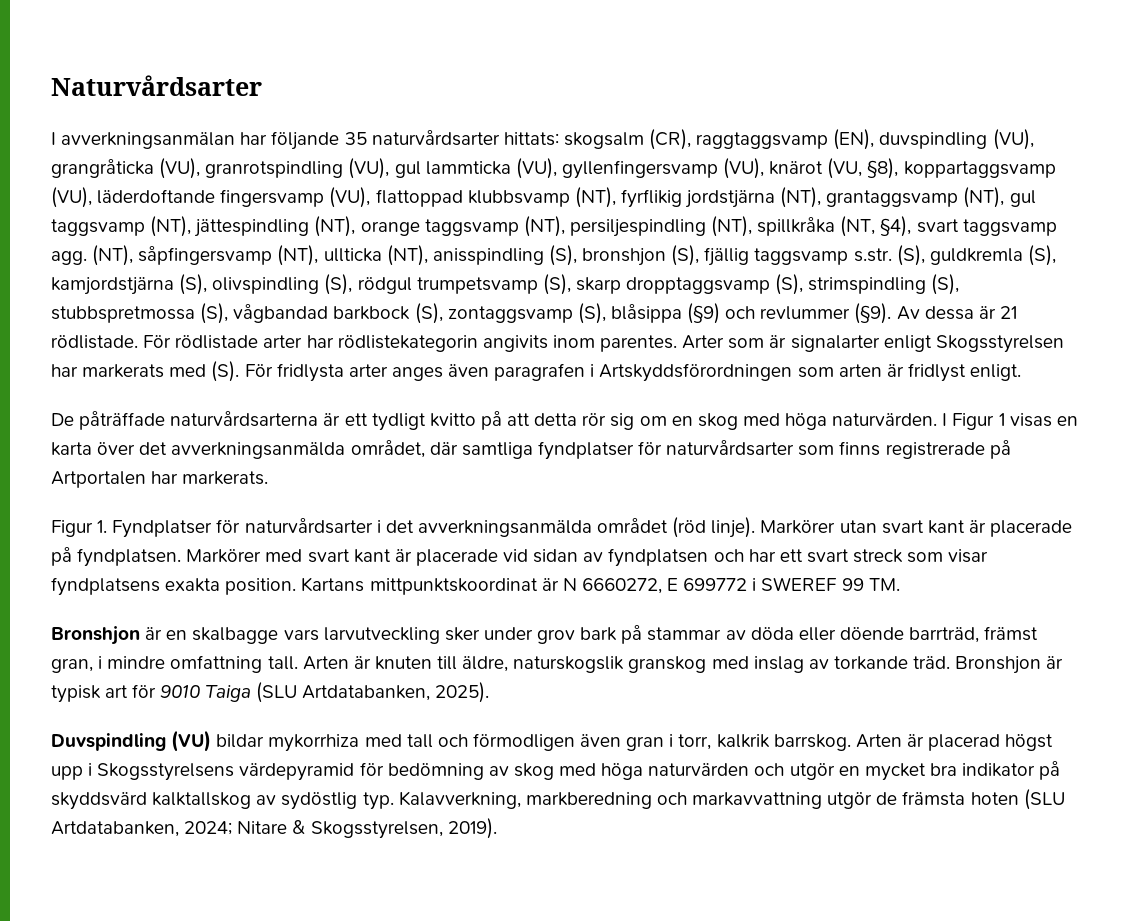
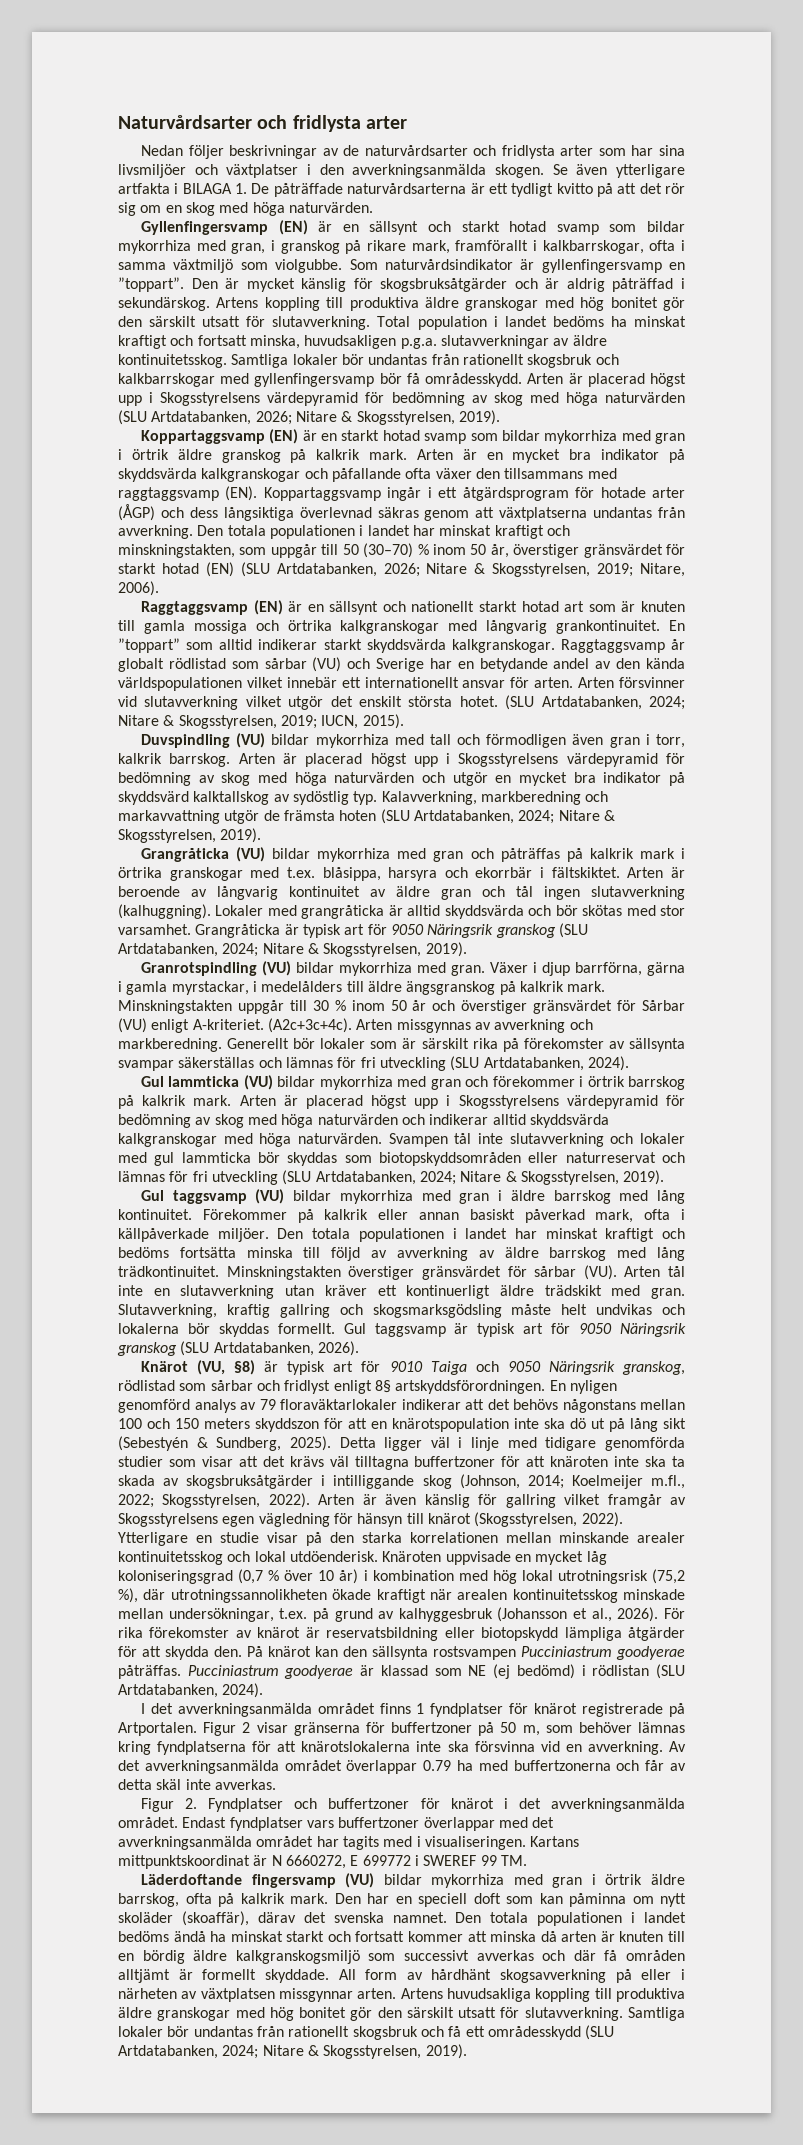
[51,129,1034,150] [51,158,1056,179] [51,187,1036,208] [51,216,1057,237] [51,245,1056,266] [51,274,960,295] [51,303,1017,324] [51,335,1064,353] [51,361,1022,382] // I avverkningsanmälan har följande 35 naturvårdsarter hittats: skogsalm (CR), raggtaggsvamp (EN), duvspindling (VU), grangråticka (VU), granrotspindling (VU), gul lammticka (VU), gyllenfingersvamp (VU), knärot (VU, §8), koppartaggsvamp (VU), läderdoftande fingersvamp (VU), flattoppad klubbsvamp (NT), fyrflikig jordstjärna (NT), grantaggsvamp (NT), gul taggsvamp (NT), jättespindling (NT), orange taggsvamp (NT), persiljespindling (NT), spillkråka (NT, §4), svart taggsvamp agg. (NT), såpfingersvamp (NT), ullticka (NT), anisspindling (S), bronshjon (S), fjällig taggsvamp s.str. (S), guldkremla (S), kamjordstjärna (S), olivspindling (S), rödgul trumpetsvamp (S), skarp dropptaggsvamp (S), strimspindling (S), stubbspretmossa (S), vågbandad barkbock (S), zontaggsvamp (S), blåsippa (§9) och revlummer (§9). Av dessa är 21 rödlistade. För rödlistade arter har rödlistekategorin angivits inom parentes. Arter som är signalarter enligt Skogsstyrelsen har markerats med (S). För fridlysta arter anges även paragrafen i Artskyddsförordningen som arten är fridlyst enligt. // -> [257,115,408,132] [140,145,685,159] [118,164,685,178] [118,183,248,194] och fridlysta arter // Nedan följer beskrivningar av de naturvårdsarter och fridlysta arter som har sina livsmiljöer och växtplatser i den avverkningsanmälda skogen. Se även ytterligare artfakta i BILAGA 1.
[534,413,578,426] detta -> [639,183,662,194] det
[942,413,1078,430] [51,440,1011,460] [51,471,269,488] [51,517,1073,538] [51,547,989,567] [51,577,900,596] [51,625,1039,645] [51,655,1064,674] [51,682,489,703] I Figur 1 visas en karta över det avverkningsanmälda området, där samtliga fyndplatser för naturvårdsarter som finns registrerade på Artportalen har markerats. // Figur 1. Fyndplatser för naturvårdsarter i det avverkningsanmälda området (röd linje). Markörer utan svart kant är placerade på fyndplatsen. Markörer med svart kant är placerade vid sidan av fyndplatsen och har ett svart streck som visar fyndplatsens exakta position. Kartans mittpunktskoordinat är N 6660272, E 699772 i SWEREF 99 TM. // Bronshjon är en skalbagge vars larvutveckling sker under grov bark på stammar av döda eller döende barrträd, främst gran, i mindre omfattning tall. Arten är knuten till äldre, naturskogslik granskog med inslag av torkande träd. Bronshjon är typisk art för 9010 Taiga (SLU Artdatabanken, 2025). -> [140,220,686,235] [118,240,685,254] [118,259,685,273] [118,277,685,292] [118,297,685,311] [118,316,687,330] [118,335,607,349] [118,354,619,368] [118,373,686,387] [118,392,686,406] [118,410,500,425] [140,429,686,444] [118,449,686,463] [118,468,617,482] [118,486,686,501] [118,504,686,521] [118,525,570,539] [118,543,685,558] [118,562,685,577] [118,581,159,596] [140,600,685,615] [118,620,686,634] [118,638,685,653] [118,657,685,672] [118,677,686,691] [118,695,685,710] [118,714,404,729] // Gyllenfingersvamp (EN) är en sällsynt och starkt hotad svamp som bildar mykorrhiza med gran, i granskog på rikare mark, framförallt i kalkbarrskogar, ofta i samma växtmiljö som violgubbe. Som naturvårdsindikator är gyllenfingersvamp en ”toppart”. Den är mycket känslig för skogsbruksåtgärder och är aldrig påträffad i sekundärskog. Artens koppling till produktiva äldre granskogar med hög bonitet gör den särskilt utsatt för slutavverkning. Total population i landet bedöms ha minskat kraftigt och fortsatt minska, huvudsakligen p.g.a. slutavverkningar av äldre kontinuitetsskog. Samtliga lokaler bör undantas från rationellt skogsbruk och kalkbarrskogar med gyllenfingersvamp bör få områdesskydd. Arten är placerad högst upp i Skogsstyrelsens värdepyramid för bedömning av skog med höga naturvärden (SLU Artdatabanken, 2026; Nitare & Skogsstyrelsen, 2019). // Koppartaggsvamp (EN) är en starkt hotad svamp som bildar mykorrhiza med gran i örtrik äldre granskog på kalkrik mark. Arten är en mycket bra indikator på skyddsvärda kalkgranskogar och påfallande ofta växer den tillsammans med raggtaggsvamp (EN). Koppartaggsvamp ingår i ett åtgärdsprogram för hotade arter (ÅGP) och dess långsiktiga överlevnad säkras genom att växtplatserna undantas från avverkning. Den totala populationen i landet har minskat kraftigt och minskningstakten, som uppgår till 50 (30–70) % inom 50 år, överstiger gränsvärdet för starkt hotad (EN) (SLU Artdatabanken, 2026; Nitare & Skogsstyrelsen, 2019; Nitare, 2006). // Raggtaggsvamp (EN) är en sällsynt och nationellt starkt hotad art som är knuten till gamla mossiga och örtrika kalkgranskogar med långvarig grankontinuitet. En ”toppart” som alltid indikerar starkt skyddsvärda kalkgranskogar. Raggtaggsvamp år globalt rödlistad som sårbar (VU) och Sverige har en betydande andel av den kända världspopulationen vilket innebär ett internationellt ansvar för arten. Arten försvinner vid slutavverkning vilket utgör det enskilt största hotet. (SLU Artdatabanken, 2024; Nitare & Skogsstyrelsen, 2019; IUCN, 2015).
(497, 828) none -> [140,847,685,862] [118,867,685,881] [118,886,685,900] [118,904,685,919] [118,923,588,938] [118,942,467,957] [140,961,685,976] [118,981,606,995] [118,1000,685,1014] [118,1018,593,1033] [118,1038,685,1052] [118,1056,629,1071] [140,1075,685,1090] [118,1095,685,1109] [118,1114,609,1128] [118,1133,686,1147] [118,1152,686,1166] [118,1170,665,1185] [140,1189,686,1204] [118,1209,685,1223] [118,1228,685,1242] [118,1247,685,1261] [118,1265,685,1280] [118,1285,685,1299] [118,1304,685,1318] [118,1323,687,1337] [117,1341,359,1356] [140,1360,686,1375] [118,1380,617,1394] [118,1399,685,1413] [118,1418,686,1432] [118,1436,685,1451] [118,1456,685,1470] [118,1474,685,1489] [118,1493,686,1508] [118,1512,623,1527] [118,1532,685,1546] [118,1551,607,1565] [118,1569,685,1584] [118,1588,685,1603] [118,1607,685,1622] [118,1627,686,1641] [118,1646,685,1660] [118,1664,686,1679] [118,1683,264,1698] [140,1703,685,1717] [118,1722,685,1736] [118,1741,686,1755] [118,1760,686,1774] [118,1779,276,1790] [140,1798,686,1812] [118,1817,555,1831] [118,1836,580,1850] [118,1855,527,1869] [140,1873,685,1888] [118,1893,686,1907] [118,1911,686,1926] [118,1931,685,1942] [118,1950,686,1964] [118,1969,685,1983] [118,1988,685,2002] [118,2007,685,2021] [118,2025,615,2040] [118,2044,467,2059] // Grangråticka (VU) bildar mykorrhiza med gran och påträffas på kalkrik mark i örtrika granskogar med t.ex. blåsippa, harsyra och ekorrbär i fältskiktet. Arten är beroende av långvarig kontinuitet av äldre gran och tål ingen slutavverkning (kalhuggning). Lokaler med grangråticka är alltid skyddsvärda och bör skötas med stor varsamhet. Grangråticka är typisk art för 9050 Näringsrik granskog (SLU Artdatabanken, 2024; Nitare & Skogsstyrelsen, 2019). // Granrotspindling (VU) bildar mykorrhiza med gran. Växer i djup barrförna, gärna i gamla myrstackar, i medelålders till äldre ängsgranskog på kalkrik mark. Minskningstakten uppgår till 30 % inom 50 år och överstiger gränsvärdet för Sårbar (VU) enligt A-kriteriet. (A2c+3c+4c). Arten missgynnas av avverkning och markberedning. Generellt bör lokaler som är särskilt rika på förekomster av sällsynta svampar säkerställas och lämnas för fri utveckling (SLU Artdatabanken, 2024). // Gul lammticka (VU) bildar mykorrhiza med gran och förekommer i örtrik barrskog på kalkrik mark. Arten är placerad högst upp i Skogsstyrelsens värdepyramid för bedömning av skog med höga naturvärden och indikerar alltid skyddsvärda kalkgranskogar med höga naturvärden. Svampen tål inte slutavverkning och lokaler med gul lammticka bör skyddas som biotopskyddsområden eller naturreservat och lämnas för fri utveckling (SLU Artdatabanken, 2024; Nitare & Skogsstyrelsen, 2019). // Gul taggsvamp (VU) bildar mykorrhiza med gran i äldre barrskog med lång kontinuitet. Förekommer på kalkrik eller annan basiskt påverkad mark, ofta i källpåverkade miljöer. Den totala populationen i landet har minskat kraftigt och bedöms fortsätta minska till följd av avverkning av äldre barrskog med lång trädkontinuitet. Minskningstakten överstiger gränsvärdet för sårbar (VU). Arten tål inte en slutavverkning utan kräver ett kontinuerligt äldre trädskikt med gran. Slutavverkning, kraftig gallring och skogsmarksgödsling måste helt undvikas och lokalerna bör skyddas formellt. Gul taggsvamp är typisk art för 9050 Näringsrik granskog (SLU Artdatabanken, 2026). // Knärot (VU, §8) är typisk art för 9010 Taiga och 9050 Näringsrik granskog, rödlistad som sårbar och fridlyst enligt 8§ artskyddsförordningen. En nyligen genomförd analys av 79 floraväktarlokaler indikerar att det behövs någonstans mellan 100 och 150 meters skyddszon för att en knärotspopulation inte ska dö ut på lång sikt (Sebestyén & Sundberg, 2025). Detta ligger väl i linje med tidigare genomförda studier som visar att det krävs väl tilltagna buffertzoner för att knäroten inte ska ta skada av skogsbruksåtgärder i intilliggande skog (Johnson, 2014; Koelmeijer m.fl., 2022; Skogsstyrelsen, 2022). Arten är även känslig för gallring vilket framgår av Skogsstyrelsens egen vägledning för hänsyn till knärot (Skogsstyrelsen, 2022). Ytterligare en studie visar på den starka korrelationen mellan minskande arealer kontinuitetsskog och lokal utdöenderisk. Knäroten uppvisade en mycket låg koloniseringsgrad (0,7 % över 10 år) i kombination med hög lokal utrotningsrisk (75,2 %), där utrotningssannolikheten ökade kraftigt när arealen kontinuitetsskog minskade mellan undersökningar, t.ex. på grund av kalhyggesbruk (Johansson et al., 2026). För rika förekomster av knärot är reservatsbildning eller biotopskydd lämpliga åtgärder för att skydda den. På knärot kan den sällsynta rostsvampen Pucciniastrum goodyerae påträffas. Pucciniastrum goodyerae är klassad som NE (ej bedömd) i rödlistan (SLU Artdatabanken, 2024). // I det avverkningsanmälda området finns 1 fyndplatser för knärot registrerade på Artportalen. Figur 2 visar gränserna för buffertzoner på 50 m, som behöver lämnas kring fyndplatserna för att knärotslokalerna inte ska försvinna vid en avverkning. Av det avverkningsanmälda området överlappar 0.79 ha med buffertzonerna och får av detta skäl inte avverkas. // Figur 2. Fyndplatser och buffertzoner för knärot i det avverkningsanmälda området. Endast fyndplatser vars buffertzoner överlappar med det avverkningsanmälda området har tagits med i visualiseringen. Kartans mittpunktskoordinat är N 6660272, E 699772 i SWEREF 99 TM. // Läderdoftande fingersvamp (VU) bildar mykorrhiza med gran i örtrik äldre barrskog, ofta på kalkrik mark. Den har en speciell doft som kan påminna om nytt skoläder (skoaffär), därav det svenska namnet. Den totala populationen i landet bedöms ändå ha minskat starkt och fortsatt kommer att minska då arten är knuten till en bördig äldre kalkgranskogsmiljö som successivt avverkas och där få områden alltjämt är formellt skyddade. All form av hårdhänt skogsavverkning på eller i närheten av växtplatsen missgynnar arten. Artens huvudsakliga koppling till produktiva äldre granskogar med hög bonitet gör den särskilt utsatt för slutavverkning. Samtliga lokaler bör undantas från rationellt skogsbruk och få ett områdesskydd (SLU Artdatabanken, 2024; Nitare & Skogsstyrelsen, 2019).

